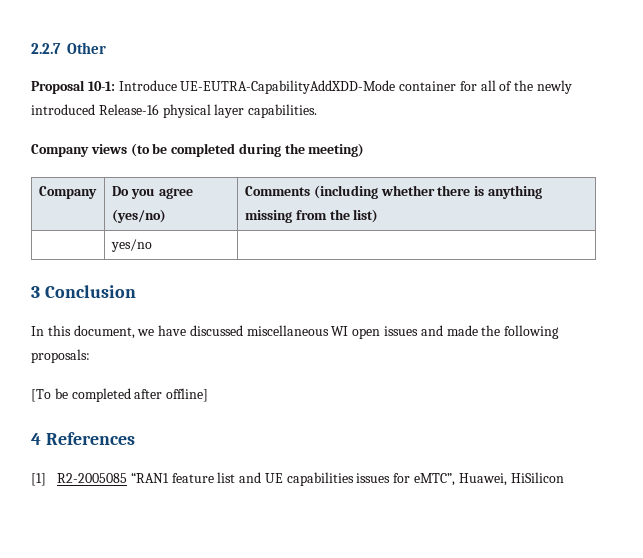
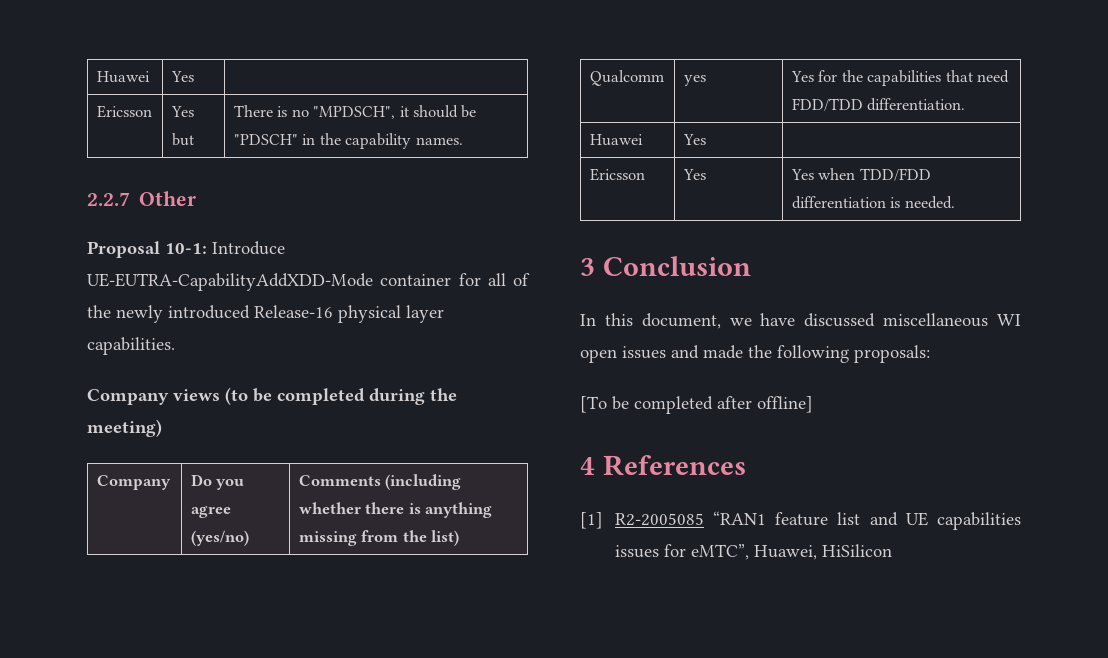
(31, 48) none -> [96,71,150,83] [170,71,194,82] [96,105,152,118] [170,106,194,117] [171,133,194,146] [233,105,477,119] [233,133,463,149] Huawei | Yes | // Ericsson | Yes but | There is no "MPDSCH", it should be "PDSCH" in the capability names. //
[110,239,152,252] | yes/no | -> [589,70,664,86] [683,75,706,86] [790,70,1010,86] [791,98,966,111] [589,134,643,146] [682,134,706,145] [589,168,645,181] [682,169,706,180] [790,168,931,181] [791,196,955,209] Qualcomm | yes | Yes for the capabilities that need FDD/TDD differentiation. // Huawei | Yes | // Ericsson | Yes | Yes when TDD/FDD differentiation is needed.

